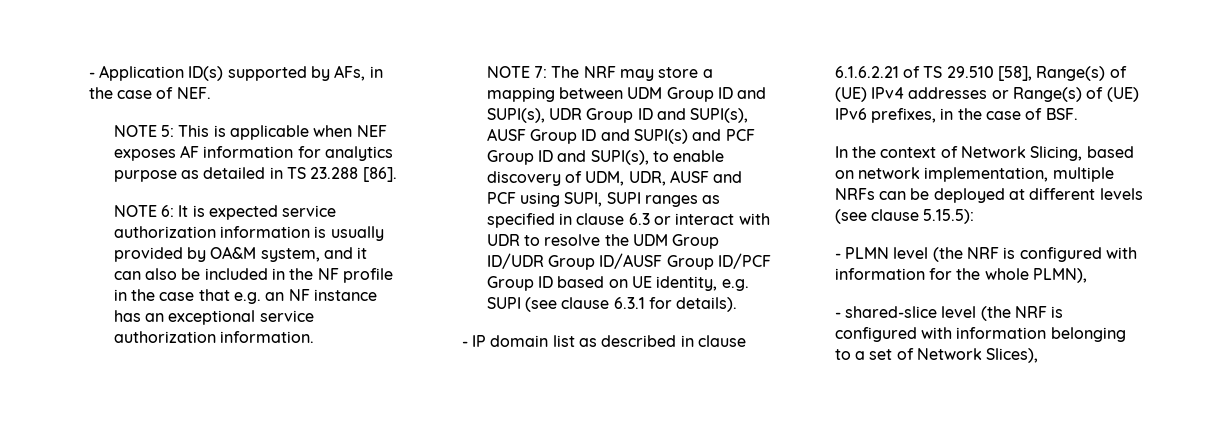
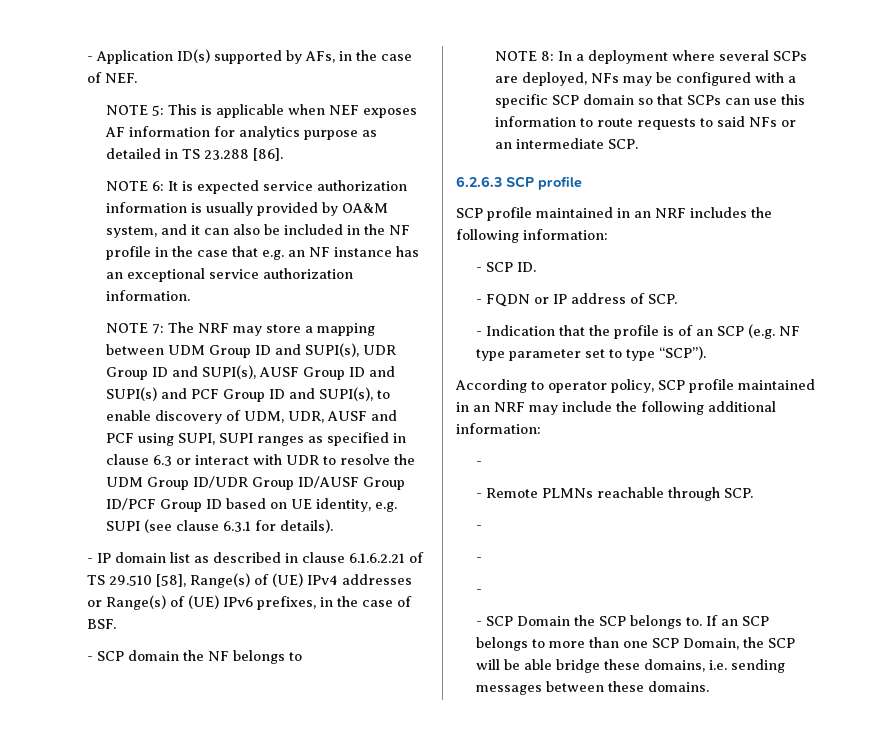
[834,146,1134,161] [834,167,1114,182] [834,188,1143,203] [834,209,975,224] [834,247,1138,262] [834,268,1088,283] [834,306,1064,321] [834,327,1126,342] [834,348,1039,363] In the context of Network Slicing, based on network implementation, multiple NRFs can be deployed at different levels (see clause 5.15.5): // - PLMN level (the NRF is configured with information for the whole PLMN), // - shared-slice level (the NRF is configured with information belonging to a set of Network Slices), -> [86,650,302,664] [495,50,808,64] [495,72,797,86] [495,94,806,108] [495,116,797,130] [495,138,639,149] [456,176,582,190] [456,207,772,221] [456,229,608,243] [475,262,536,272] [475,293,678,307] [475,324,800,339] [475,346,706,361] [455,379,815,393] [456,401,776,415] [456,423,541,434] [475,461,482,466] [475,487,754,501] [475,525,482,530] [475,557,482,562] [475,589,482,594] [475,615,769,629] [475,637,795,651] [475,659,785,673] [475,681,709,695] - SCP domain the NF belongs to // NOTE 8: In a deployment where several SCPs are deployed, NFs may be configured with a specific SCP domain so that SCPs can use this information to route requests to said NFs or an intermediate SCP. // 6.2.6.3 SCP profile // SCP profile maintained in an NRF includes the following information: // - SCP ID. // - FQDN or IP address of SCP. // - Indication that the profile is of an SCP (e.g. NF type parameter set to type “SCP”). // According to operator policy, SCP profile maintained in an NRF may include the following additional information: // - // - Remote PLMNs reachable through SCP. // - // - // - // - SCP Domain the SCP belongs to. If an SCP belongs to more than one SCP Domain, the SCP will be able bridge these domains, i.e. sending messages between these domains.

